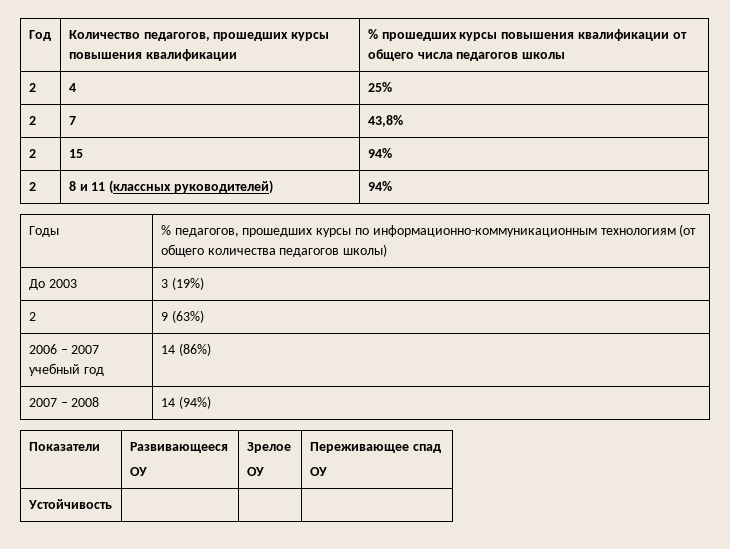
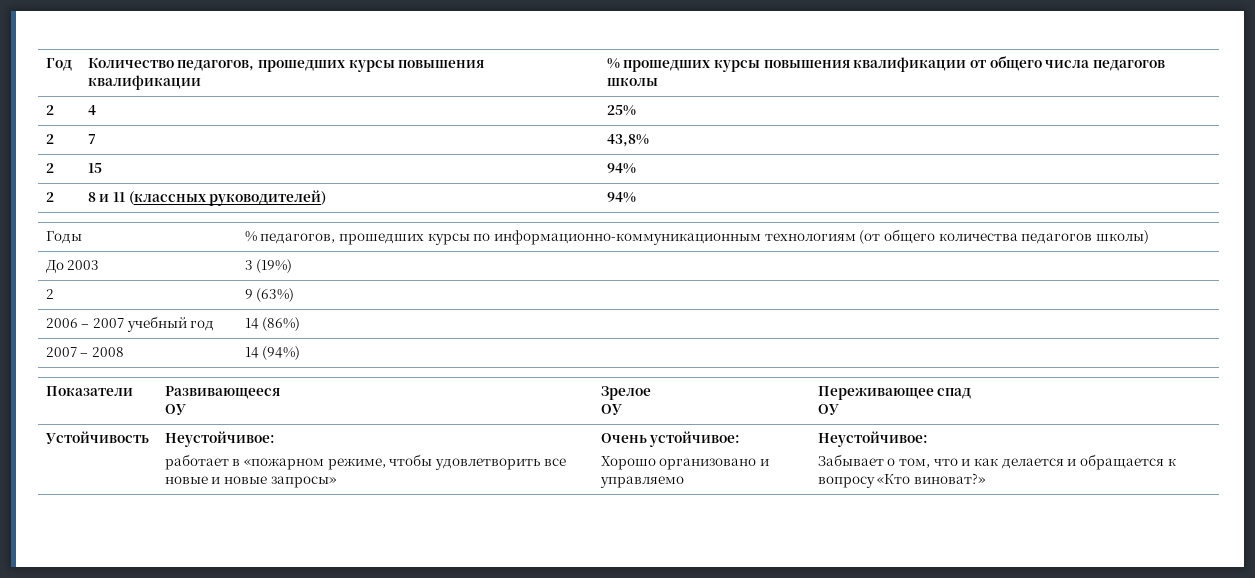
(112, 504) | | -> [164,431,275,447] [164,454,566,470] [164,476,336,488] [600,431,741,447] [600,456,769,470] [599,476,684,488] [817,431,928,447] [817,454,1176,470] [817,473,985,488] Неустойчивое: // работает в «пожарном режиме, чтобы удовлетворить все новые и новые запросы» | Очень устойчивое: // Хорошо организовано и управляемо | Неустойчивое: // Забывает о том, что и как делается и обращается к вопросу «Кто виноват?»

